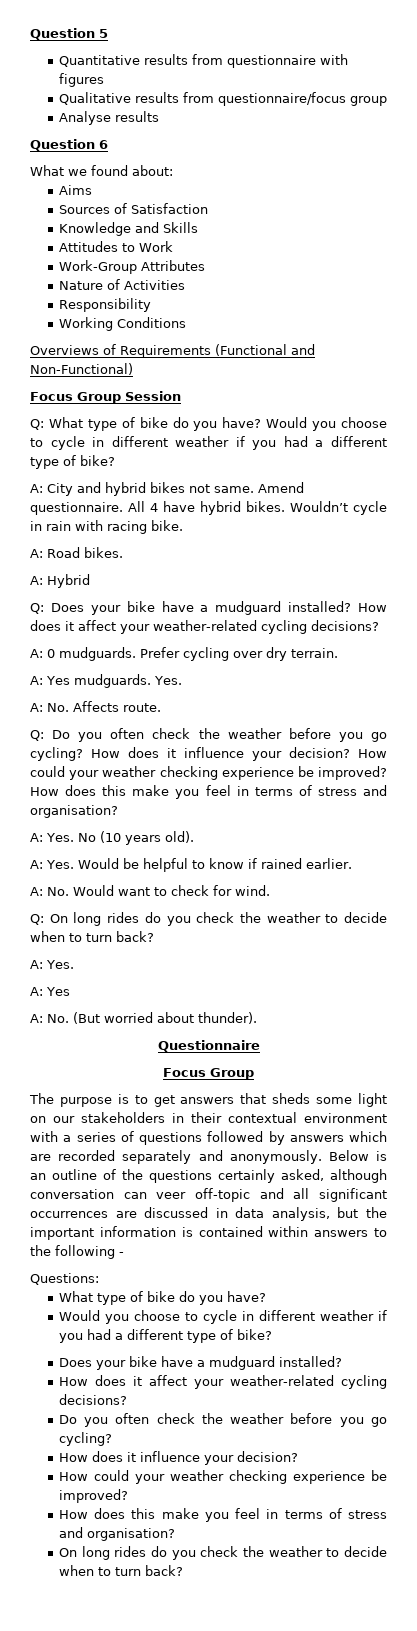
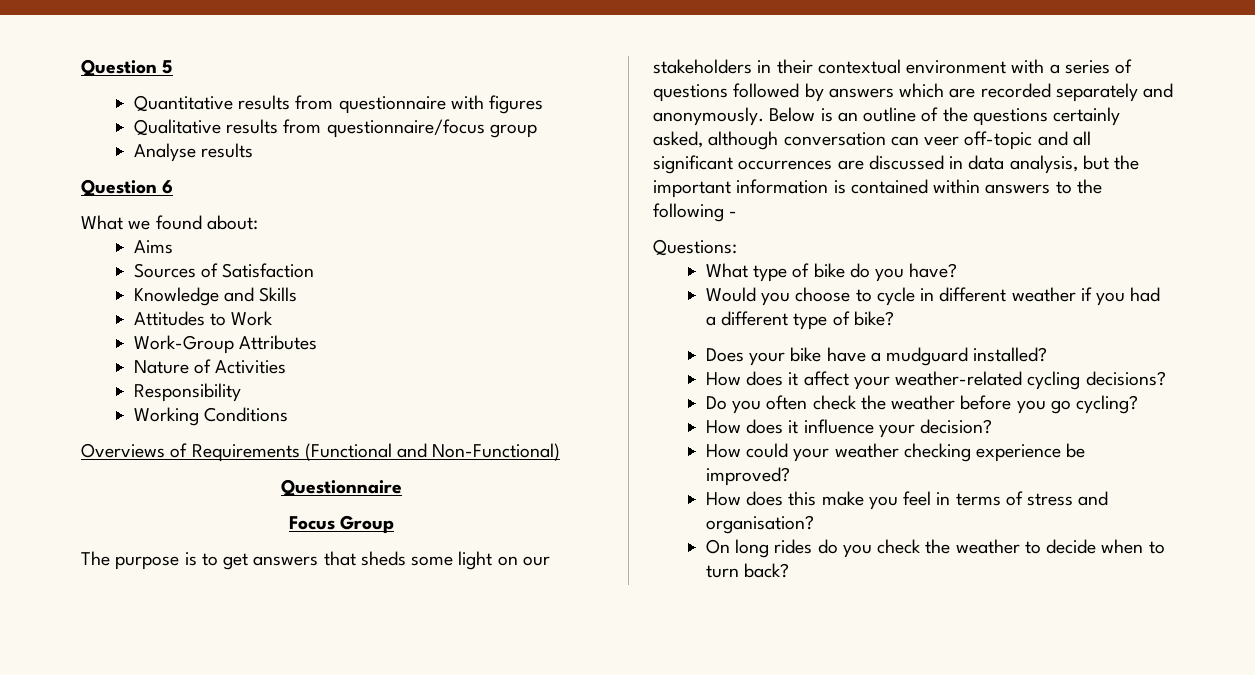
[30,391,181,404] [30,417,387,431] [30,436,387,450] [30,455,115,469] [30,482,304,496] [30,501,387,515] [30,520,183,534] [30,547,123,558] [30,574,90,588] [30,601,387,615] [30,620,379,634] [30,647,338,661] [30,674,182,688] [30,701,161,712] [30,728,387,742] [30,747,387,761] [30,766,387,780] [30,785,387,799] [30,805,118,818] [30,831,194,845] [30,858,352,872] [30,885,270,896] [30,912,387,926] [30,931,154,942] [30,960,74,969] [30,987,70,996] [30,1012,257,1024] // Focus Group Session // Q: What type of bike do you have? Would you choose to cycle in different weather if you had a different type of bike? // A: City and hybrid bikes not same. Amend questionnaire. All 4 have hybrid bikes. Wouldn’t cycle in rain with racing bike. // A: Road bikes. // A: Hybrid // Q: Does your bike have a mudguard installed? How does it affect your weather-related cycling decisions? // A: 0 mudguards. Prefer cycling over dry terrain. // A: Yes mudguards. Yes. // A: No. Affects route. // Q: Do you often check the weather before you go cycling? How does it influence your decision? How could your weather checking experience be improved? How does this make you feel in terms of stress and organisation? // A: Yes. No (10 years old). // A: Yes. Would be helpful to know if rained earlier. // A: No. Would want to check for wind. // Q: On long rides do you check the weather to decide when to turn back? // A: Yes. // A: Yes // A: No. (But worried about thunder). -> (561, 452) none

